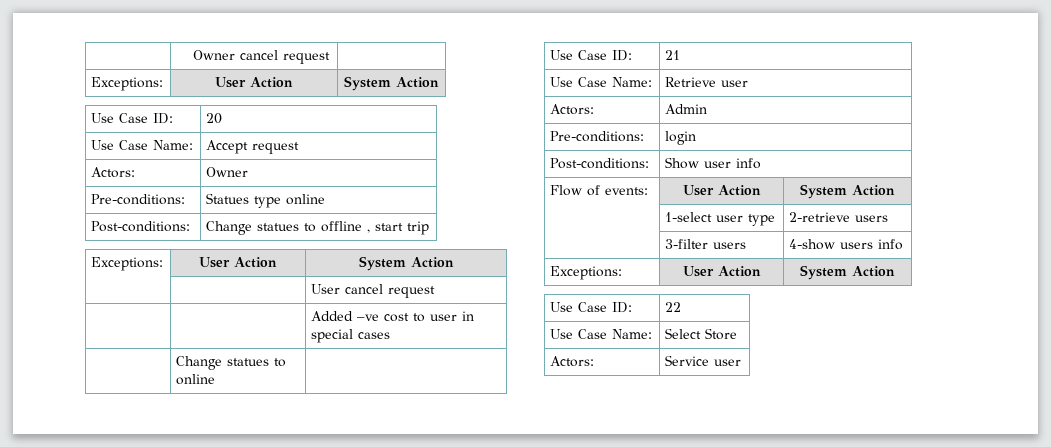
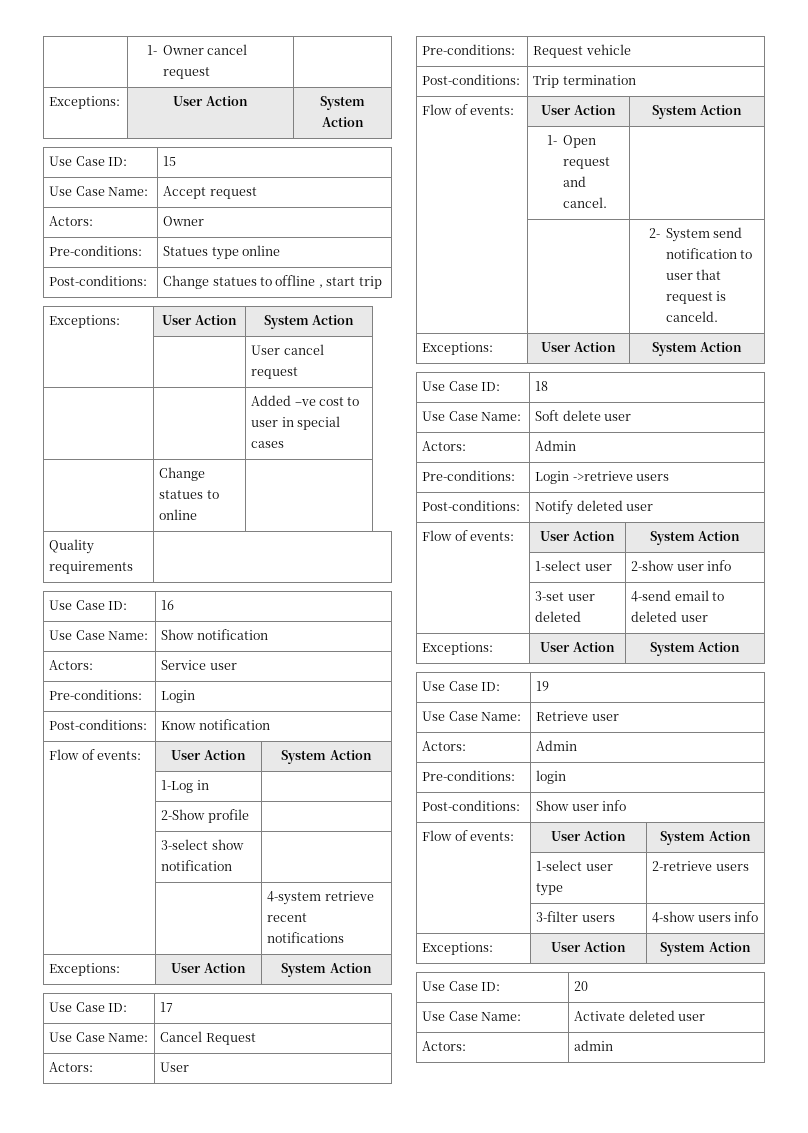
(192, 55) | -> [146,45,157,55] | 1-
[206,113,223,124] 20 -> [163,156,177,166] 15
[550,50,633,61] [665,50,681,60] // Use Case ID: | 21 -> [49,539,95,554] [49,561,134,574] [49,600,128,610] [161,600,175,610] [49,630,149,640] [161,629,268,640] [49,660,94,670] [161,660,237,670] [49,689,143,700] [161,690,196,703] [49,719,148,730] [161,719,270,730] [49,749,142,760] [171,750,246,760] [281,750,372,764] [161,780,209,793] [161,809,249,823] [161,839,244,850] [161,860,233,871] [267,891,374,905] [267,913,308,922] [267,932,345,943] [49,963,121,976] [171,963,246,973] [281,963,372,977] [49,1002,128,1012] [160,1002,174,1012] [49,1032,149,1042] [160,1031,256,1045] [49,1062,94,1072] [160,1062,190,1072] [422,44,516,55] [533,44,631,58] [422,74,521,85] [533,75,636,88] [422,104,515,115] [541,105,616,115] [651,105,743,119] [546,135,596,148] [562,157,610,169] [562,176,586,187] [562,197,607,208] [648,227,743,242] [665,248,753,259] [665,269,722,280] [665,291,727,304] [665,311,718,322] [422,342,494,355] [541,342,616,352] [651,342,743,356] [422,381,501,391] [535,381,549,391] [422,411,522,421] [535,410,632,421] [422,441,467,451] [535,440,577,451] [422,470,516,481] [535,471,670,484] [422,500,521,511] [535,500,654,515] [422,530,515,541] [540,531,615,541] [649,531,741,545] [535,560,612,571] [631,560,732,571] [535,591,595,601] [535,611,582,622] [631,590,725,602] [631,611,708,622] [422,642,494,655] [540,642,615,652] [649,642,741,656] [422,681,501,691] [536,681,550,691] // Quality requirements | // Use Case ID: | 16 // Use Case Name: | Show notification // Actors: | Service user // Pre-conditions: | Login // Post-conditions: | Know notification // Flow of events: | User Action | System Action // | 1-Log in | // | 2-Show profile | // | 3-select show notification | // | | 4-system retrieve recent notifications // Exceptions: | User Action | System Action // Use Case ID: | 17 // Use Case Name: | Cancel Request // Actors: | User // Pre-conditions: | Request vehicle // Post-conditions: | Trip termination // Flow of events: | User Action | System Action // | 1- Open request and cancel. | // | | 2- System send notification to user that request is canceld. // Exceptions: | User Action | System Action // Use Case ID: | 18 // Use Case Name: | Soft delete user // Actors: | Admin // Pre-conditions: | Login ->retrieve users // Post-conditions: | Notify deleted user // Flow of events: | User Action | System Action // | 1-select user | 2-show user info // | 3-set user deleted | 4-send email to deleted user // Exceptions: | User Action | System Action // Use Case ID: | 19
[665,302,682,312] [550,329,653,339] [665,328,738,340] [550,356,595,367] [665,355,742,366] 22 // Use Case Name: | Select Store // Actors: | Service user -> [574,981,589,991] [422,1011,522,1021] [574,1010,706,1021] [422,1041,467,1051] [574,1040,614,1051] 20 // Use Case Name: | Activate deleted user // Actors: | admin

